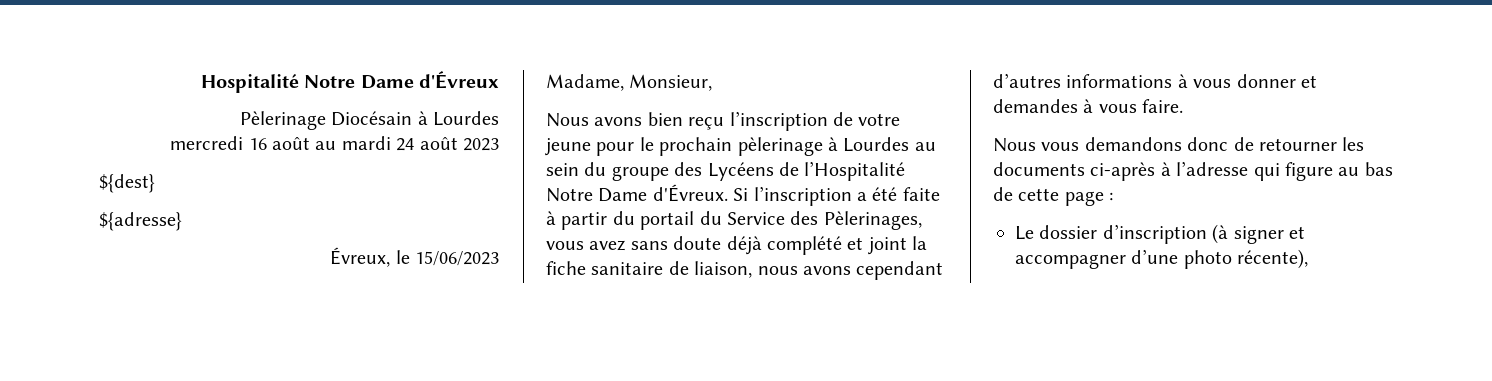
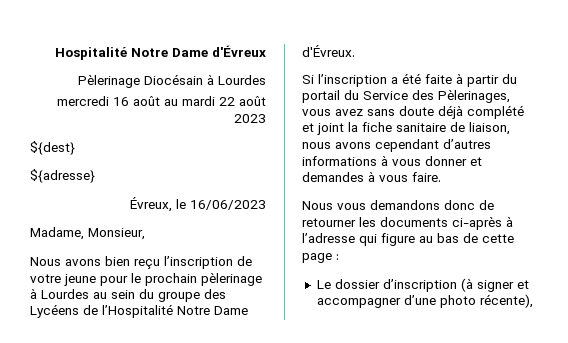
[396,138,415,151] 24 -> [219,97,235,106] 22
[414,251,499,266] 15/06/2023 -> [190,200,266,210] 16/06/2023
(728, 193) none -> (355, 51) //

